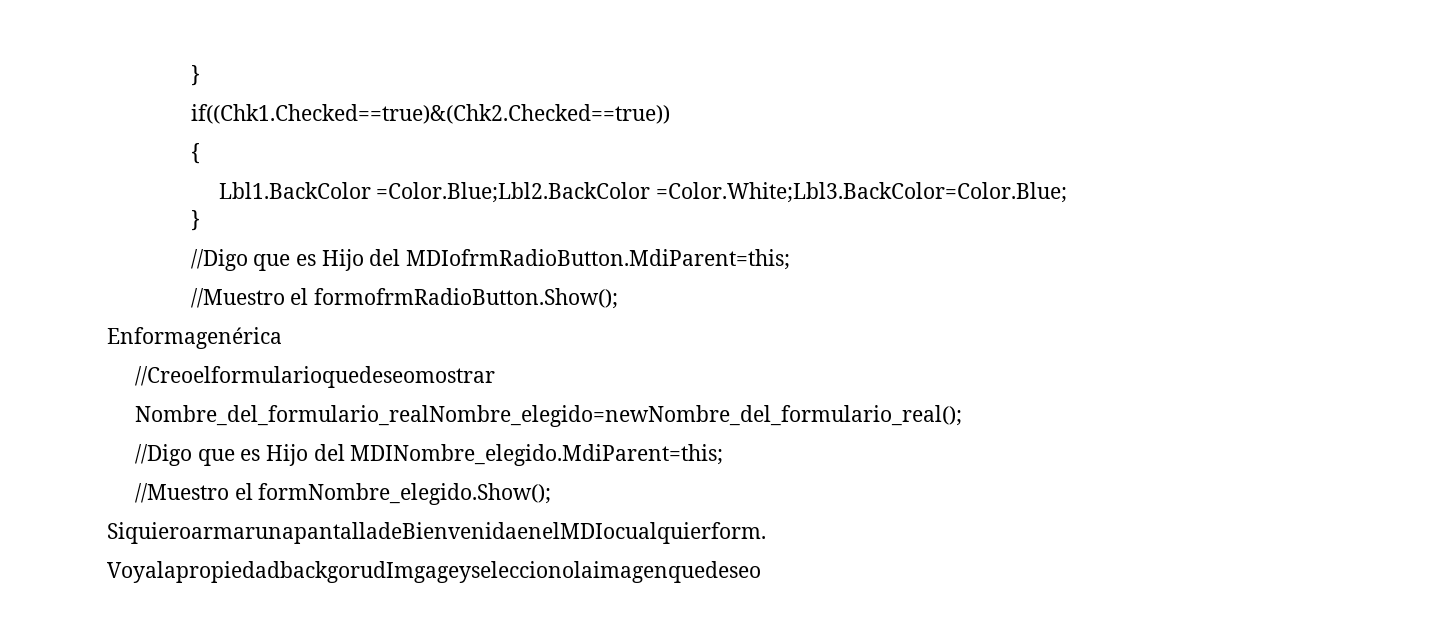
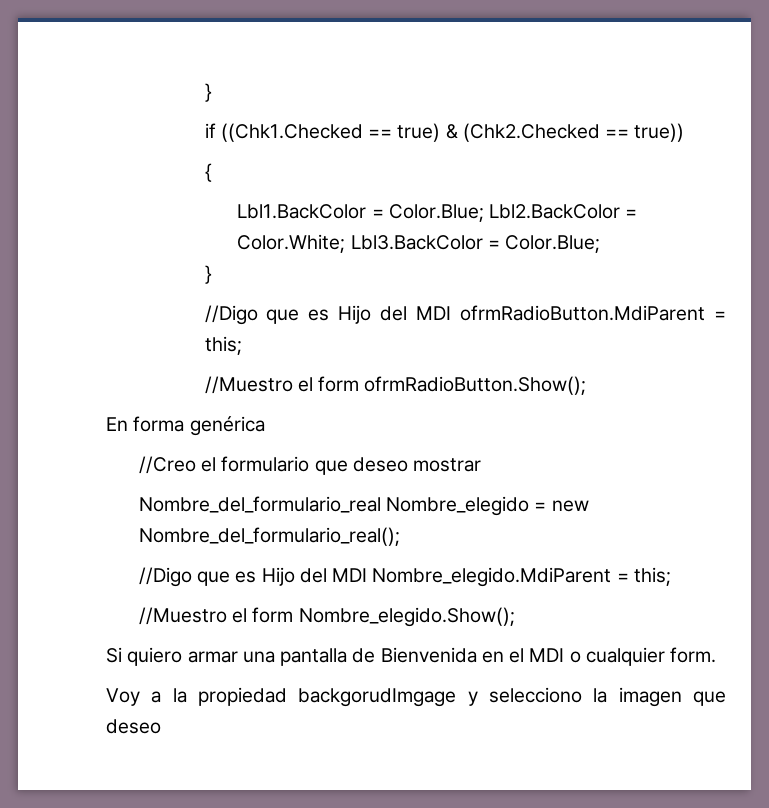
[190,65,200,86] [190,104,670,124] [190,143,200,164] [218,182,1067,203] } // if((Chk1.Checked==true)&(Chk2.Checked==true)) // { // Lbl1.BackColor =Color.Blue;Lbl2.BackColor =Color.White;Lbl3.BackColor=Color.Blue; -> [204,83,212,102] [204,123,685,142] [204,163,212,182] [237,204,638,222] [237,234,601,253] } // if ((Chk1.Checked == true) & (Chk2.Checked == true)) // { // Lbl1.BackColor = Color.Blue; Lbl2.BackColor = Color.White; Lbl3.BackColor = Color.Blue;
[406,249,791,270] [190,288,619,309] [107,327,282,349] [134,366,495,388] [134,405,962,427] [134,444,724,466] [134,483,552,505] [107,522,766,544] [107,561,761,583] MDIofrmRadioButton.MdiParent=this; // //Muestro el formofrmRadioButton.Show(); // Enformagenérica // //Creoelformularioquedeseomostrar // Nombre_del_formulario_realNombre_elegido=newNombre_del_formulario_real(); // //Digo que es Hijo del MDINombre_elegido.MdiParent=this; // //Muestro el formNombre_elegido.Show(); // SiquieroarmarunapantalladeBienvenidaenelMDIocualquierform. // VoyalapropiedadbackgorudImgageyseleccionolaimagenquedeseo -> [416,305,726,321] [204,336,242,355] [204,376,587,395] [106,416,265,436] [138,456,482,475] [138,496,589,516] [138,527,400,546] [138,567,671,587] [138,607,515,627] [106,647,717,666] [106,687,726,707] [106,719,161,734] MDI ofrmRadioButton.MdiParent = this; // //Muestro el form ofrmRadioButton.Show(); // En forma genérica // //Creo el formulario que deseo mostrar // Nombre_del_formulario_real Nombre_elegido = new Nombre_del_formulario_real(); // //Digo que es Hijo del MDI Nombre_elegido.MdiParent = this; // //Muestro el form Nombre_elegido.Show(); // Si quiero armar una pantalla de Bienvenida en el MDI o cualquier form. // Voy a la propiedad backgorudImgage y selecciono la imagen que deseo

